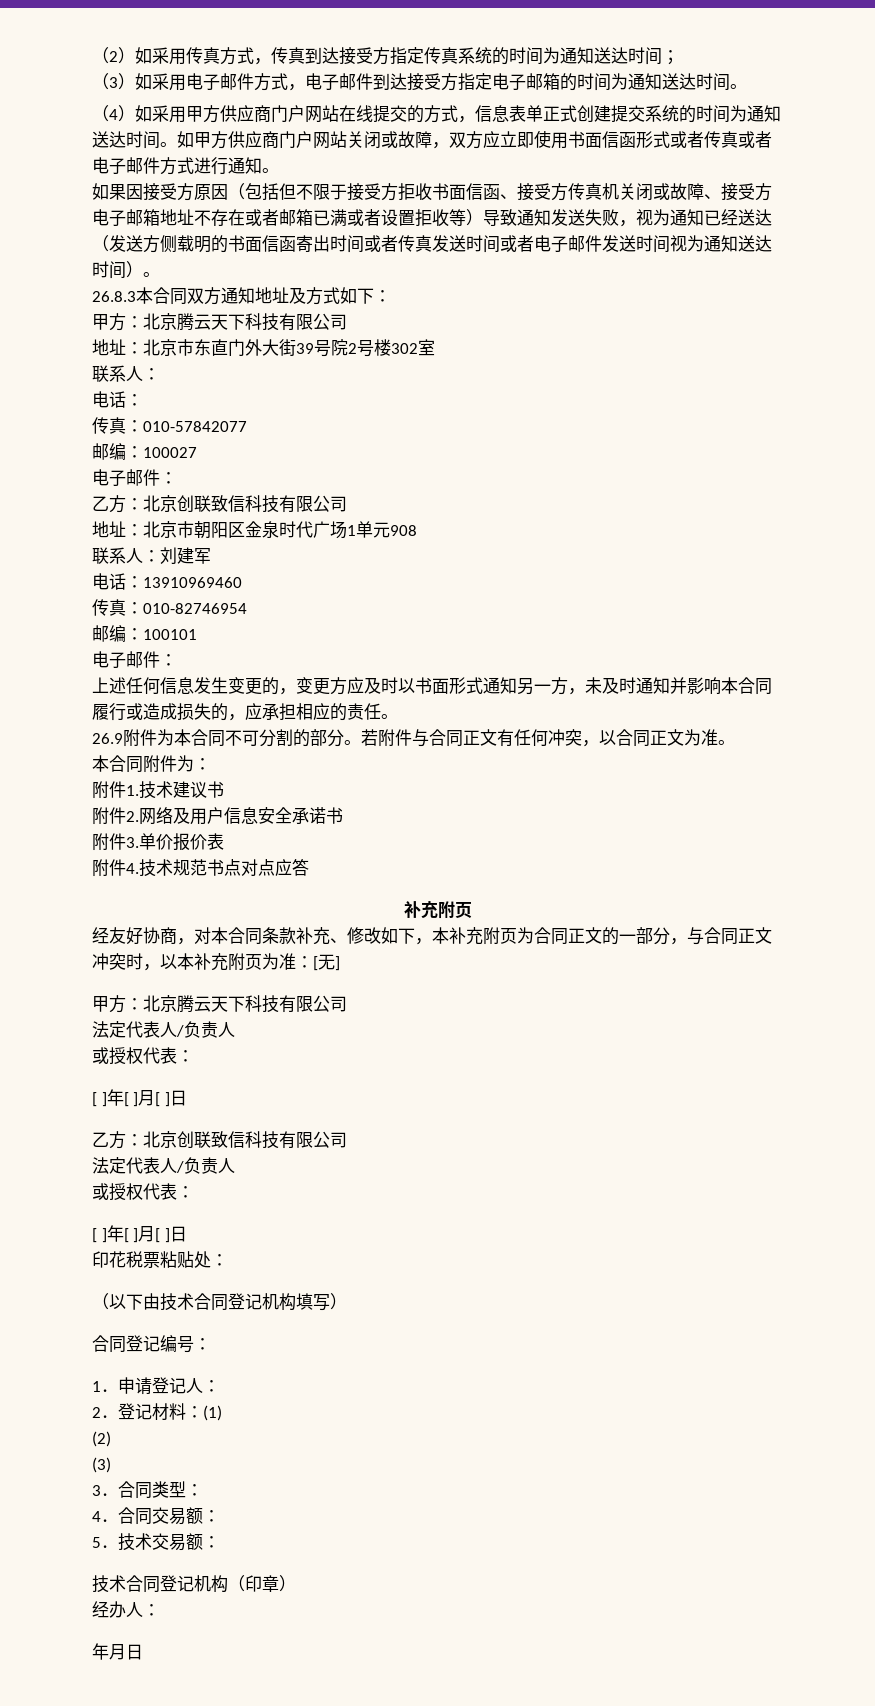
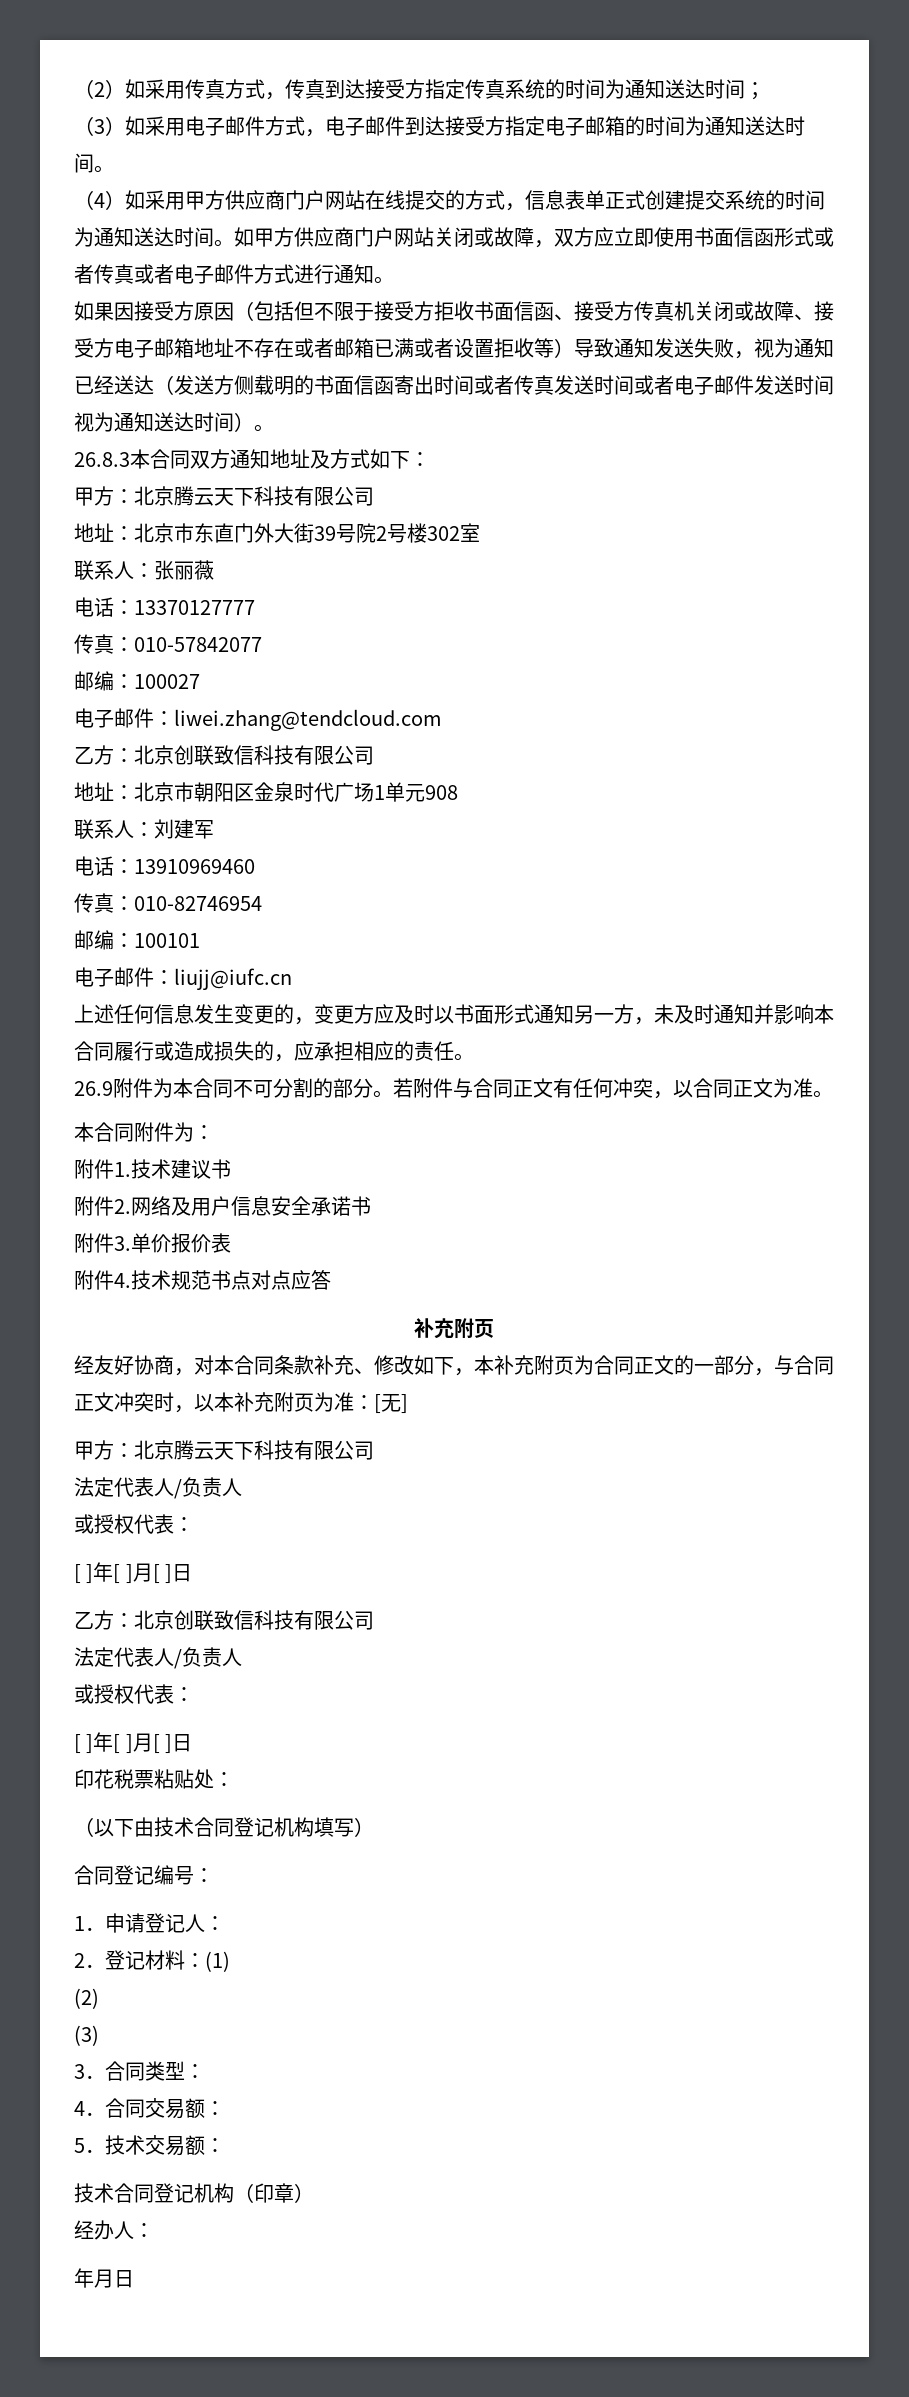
[92,391,143,408] // 电话： -> [154,560,214,580] [74,597,255,617] 张丽薇 // 电话：13370127777
(177, 478) none -> [174,709,442,731] liwei.zhang@tendcloud.com
(177, 660) none -> [174,968,292,990] liujj@iufc.cn

